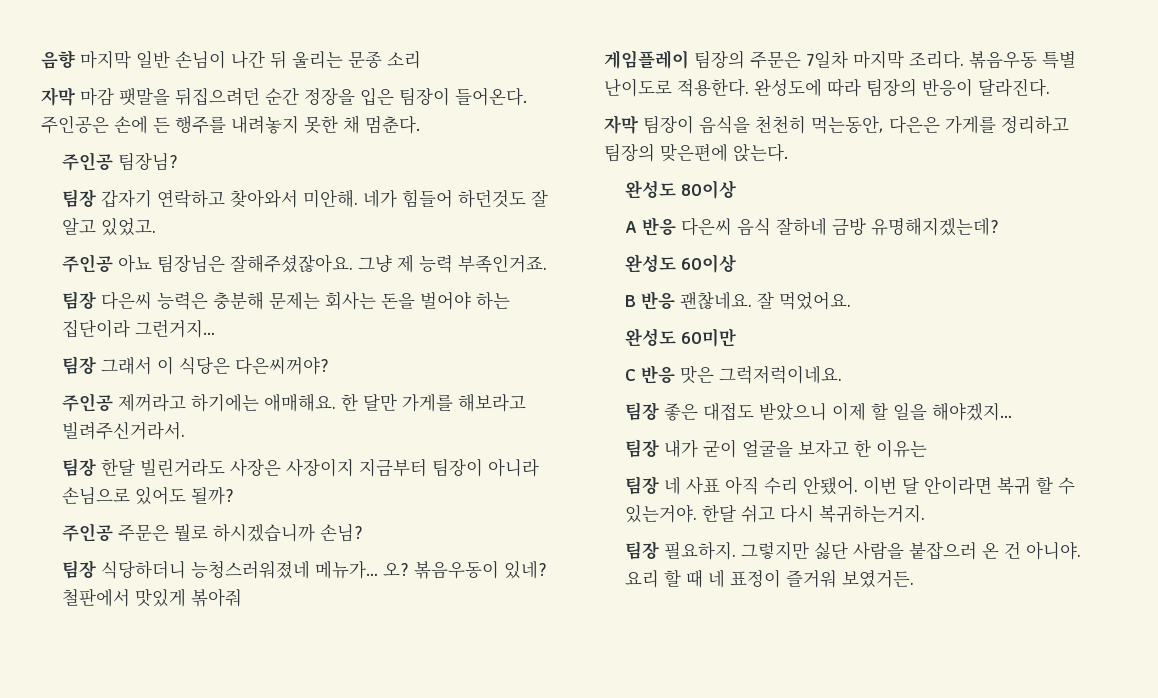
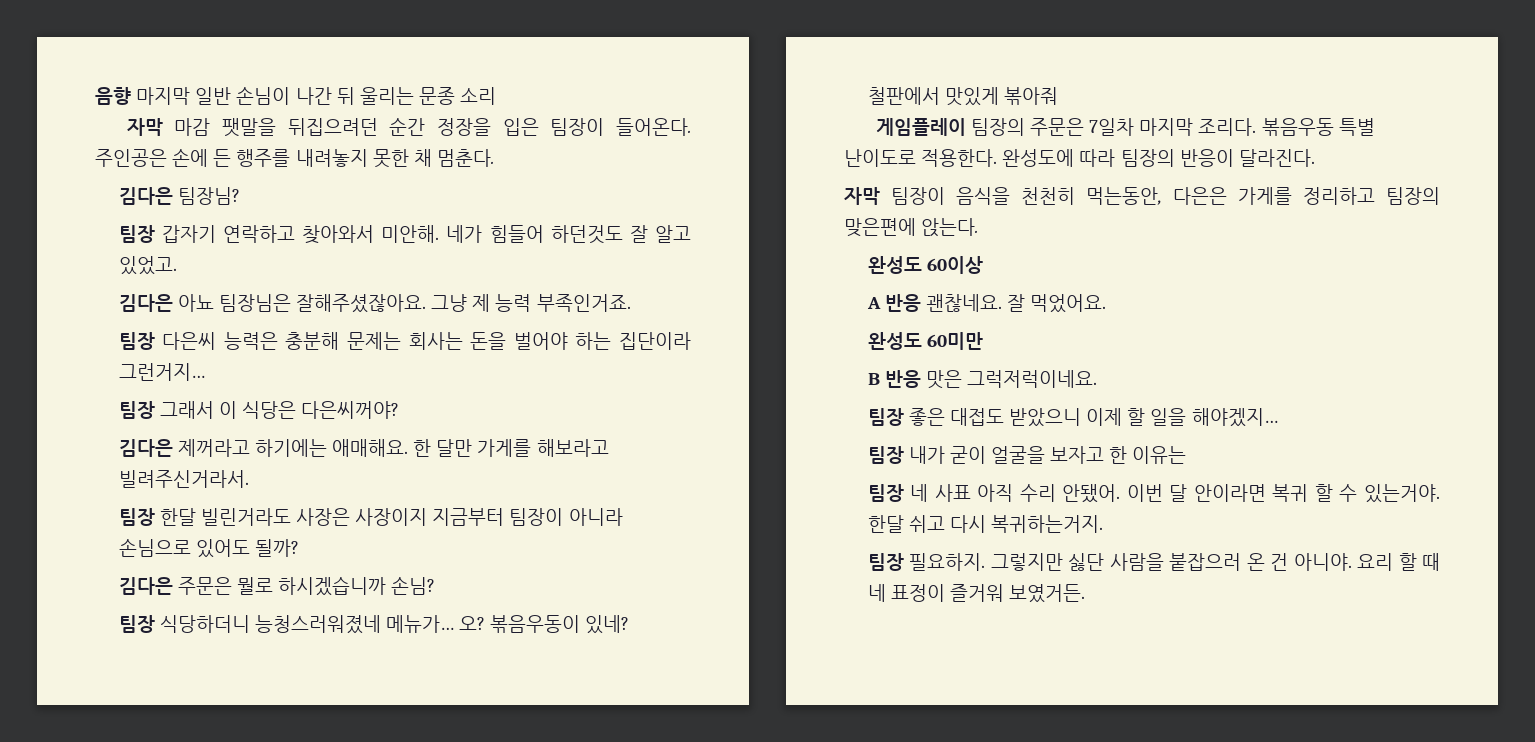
[61,152,113,171] 주인공 -> [118,187,173,205] 김다은
[61,254,113,273] 주인공 -> [118,294,173,312] 김다은
[61,393,113,412] 주인공 -> [118,439,173,457] 김다은
[61,523,113,542] 주인공 -> [118,577,173,595] 김다은
[680,180,736,199] 80이상 -> [926,256,983,274] 60이상
[680,217,999,236] [624,254,736,273] [624,291,675,310] 다은씨 음식 잘하네 금방 유명해지겠는데? // 완성도 60이상 // B 반응 -> (921, 303) none
[624,369,636,381] C -> [867,373,880,385] B

